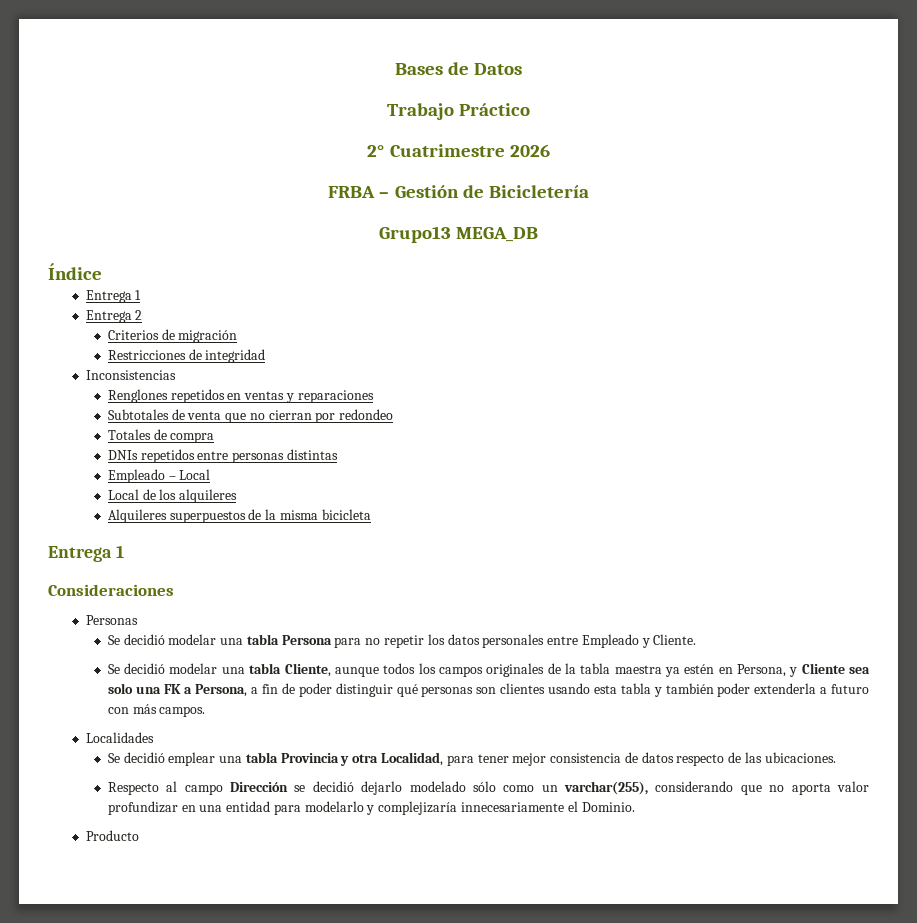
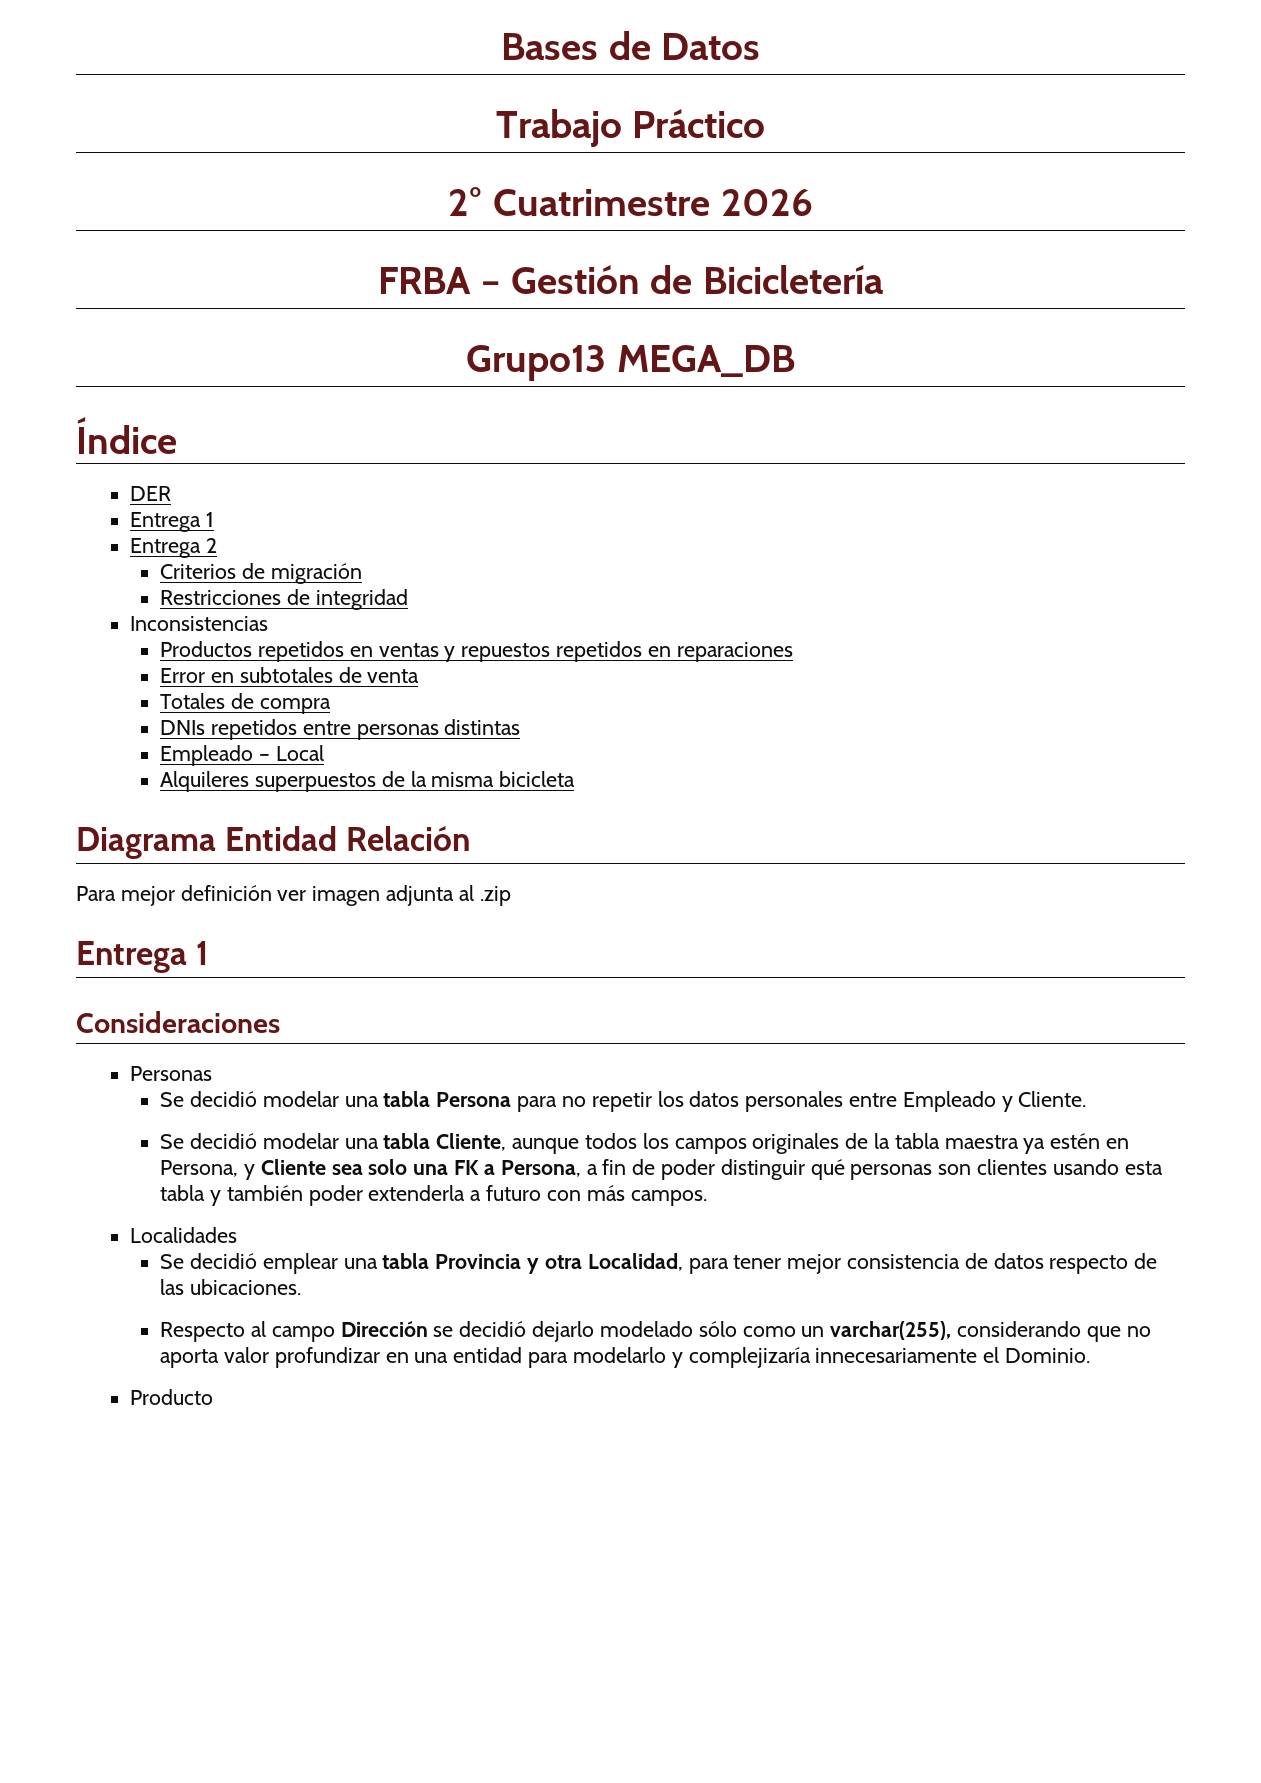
(102, 271) none -> [129,486,171,501] // DER
[107,389,168,403] Renglones -> [160,641,253,657] Productos
[297,390,374,403] [107,409,394,423] reparaciones // Subtotales de venta que no cierran por redondeo -> [461,641,793,662] [160,667,420,683] repuestos repetidos en reparaciones // Error en subtotales de venta
[107,489,238,503] // Local de los alquileres -> (324, 753) none
(371, 514) none -> [76,826,471,859] [76,885,511,906] // Diagrama Entidad Relación // Para mejor definición ver imagen adjunta al .zip

